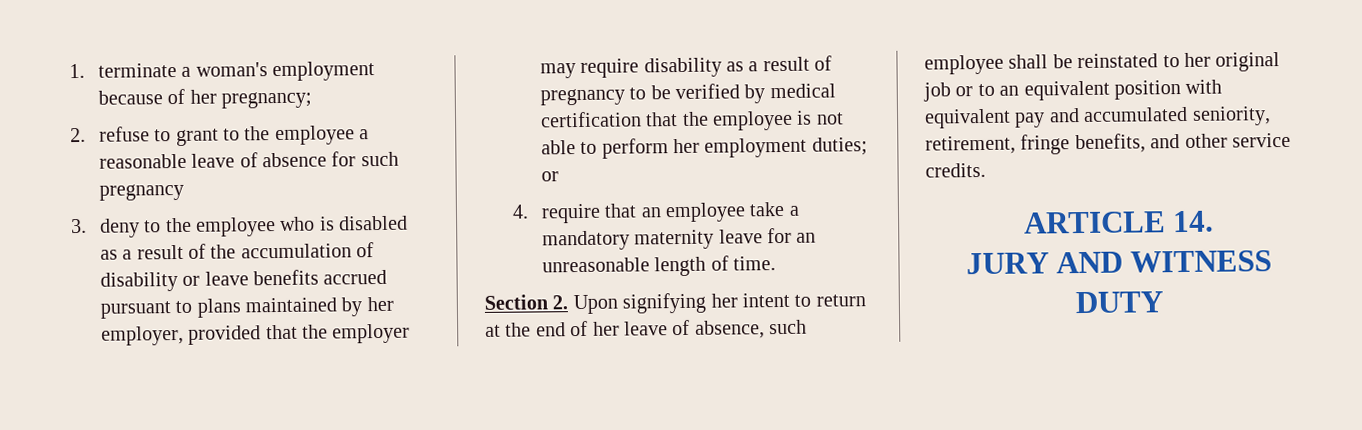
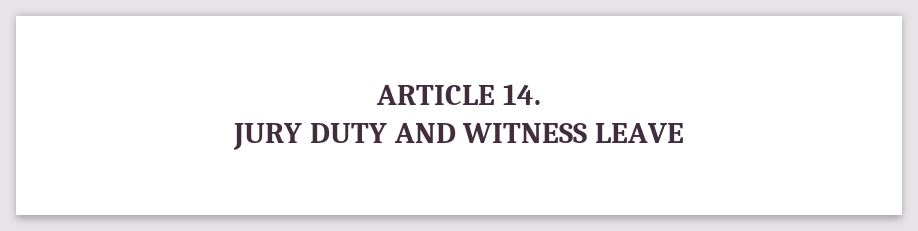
[68,61,375,82] [97,88,312,109] [69,125,370,147] [98,151,399,169] [98,183,184,201] [70,215,409,238] [99,242,375,260] [99,269,388,292] [99,296,394,319] [100,323,411,346] [539,55,833,79] [539,83,836,106] [539,110,844,131] [540,137,868,159] [540,171,559,182] [511,201,800,224] [541,227,817,251] [541,255,776,277] [484,292,866,315] [485,319,808,339] [924,52,1281,75] [923,79,1223,102] [924,106,1271,129] [925,132,1291,155] [925,162,986,178] 1. terminate a woman's employment because of her pregnancy; // 2. refuse to grant to the employee a reasonable leave of absence for such pregnancy // 3. deny to the employee who is disabled as a result of the accumulation of disability or leave benefits accrued pursuant to plans maintained by her employer, provided that the employer may require disability as a result of pregnancy to be verified by medical certification that the employee is not able to perform her employment duties; or // 4. require that an employee take a mandatory maternity leave for an unreasonable length of time. // Section 2. Upon signifying her intent to return at the end of her leave of absence, such employee shall be reinstated to her original job or to an equivalent position with equivalent pay and accumulated seniority, retirement, fringe benefits, and other service credits. // -> (376, 95) none
(1049, 263) none -> [309,123,387,143] DUTY
[1075,291,1163,314] DUTY -> [595,123,685,143] LEAVE

